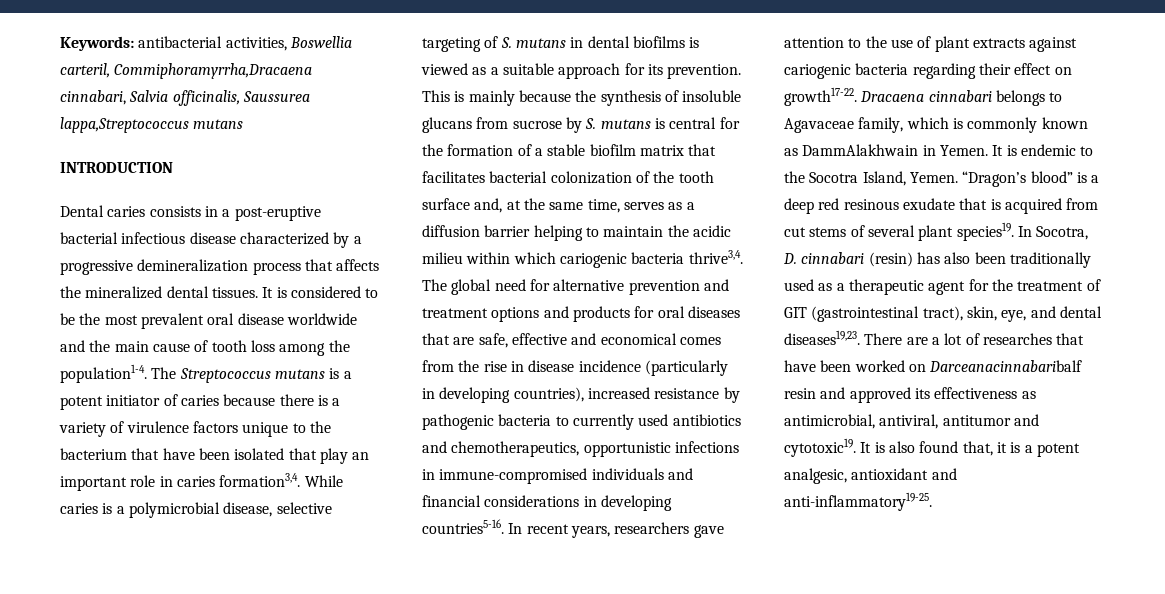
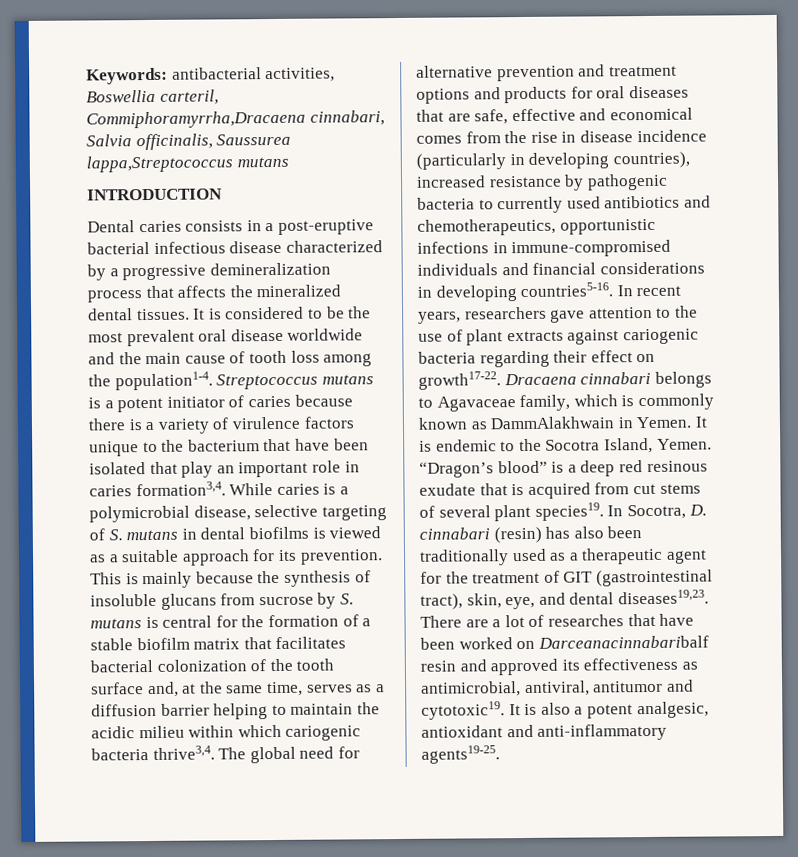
[151,367,177,379] The -> (213, 381) none
[919,441,1021,456] found that, it is -> (571, 708) none
[784,492,932,511] anti-inflammatory19-25. -> [537,723,668,741] [421,745,500,764] anti-inflammatory agents19-25.

